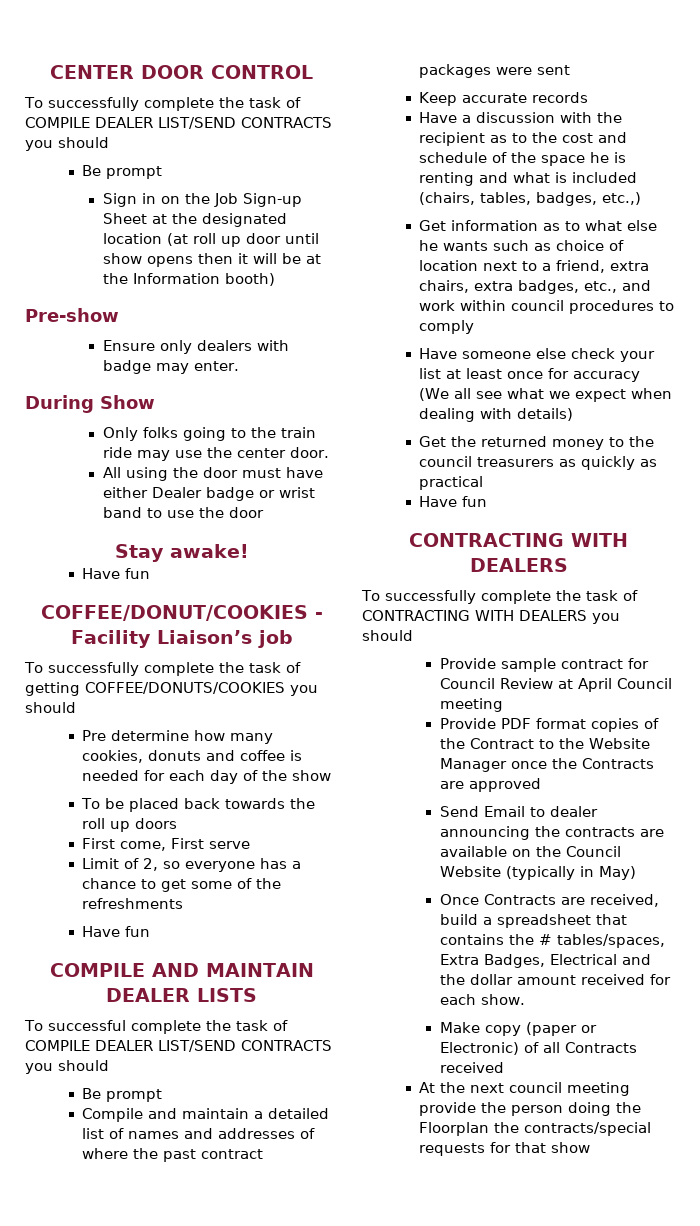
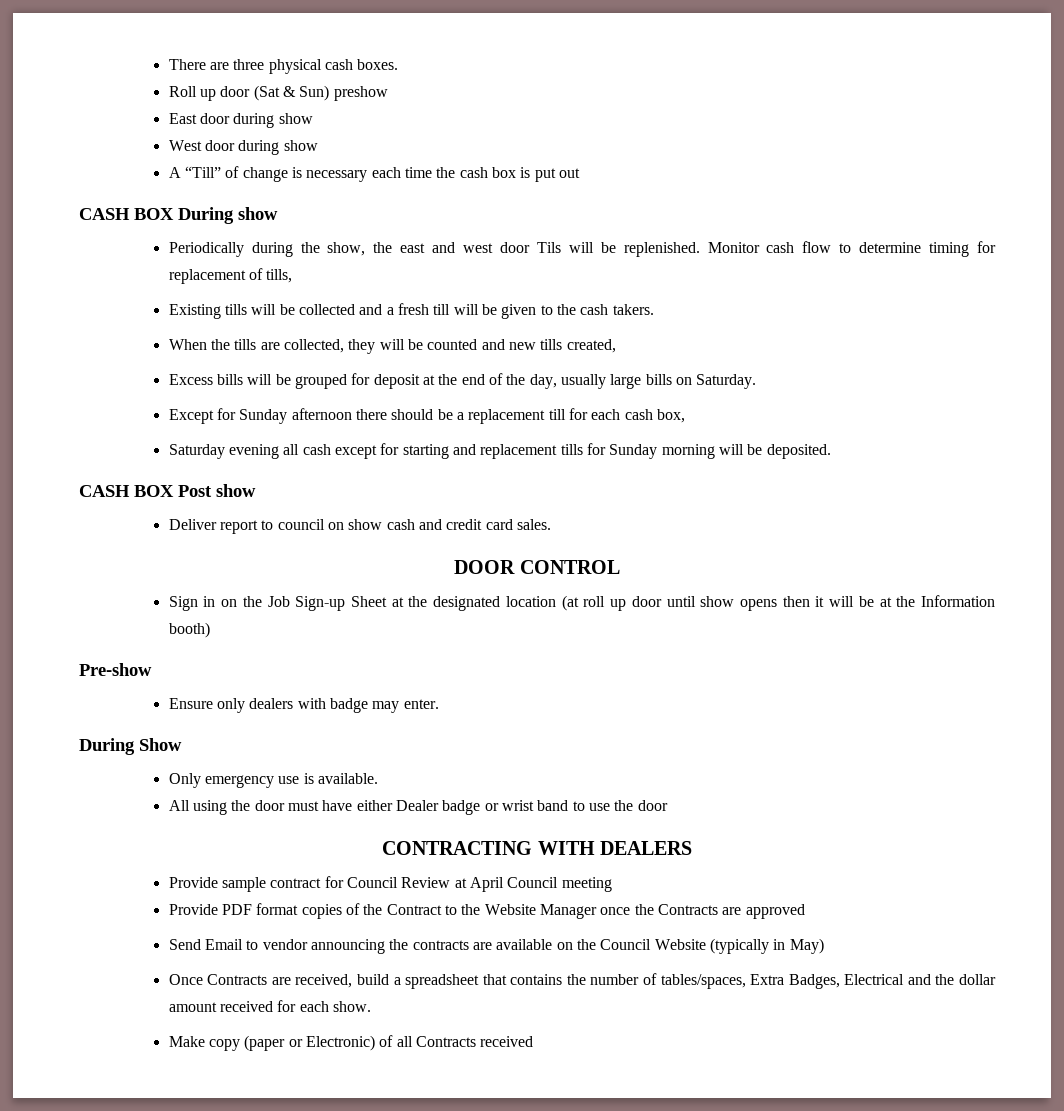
[50,65,313,79] [24,97,301,111] [25,117,332,129] [25,137,109,151] [82,165,163,179] CENTER DOOR CONTROL // To successfully complete the task of COMPILE DEALER LIST/SEND CONTRACTS you should // Be prompt -> [168,59,399,74] [168,85,388,101] [168,113,313,128] [168,140,318,155] [168,166,580,182] [79,207,278,224] [168,241,996,257] [168,268,293,284] [168,303,654,319] [168,339,616,354] [168,373,757,389] [168,408,685,424] [168,443,831,459] [79,484,256,497] [168,519,551,534] [454,560,620,574] There are three physical cash boxes. // Roll up door (Sat & Sun) preshow // East door during show // West door during show // A “Till” of change is necessary each time the cash box is put out // CASH BOX During show // Periodically during the show, the east and west door Tils will be replenished. Monitor cash flow to determine timing for replacement of tills, // Existing tills will be collected and a fresh till will be given to the cash takers. // When the tills are collected, they will be counted and new tills created, // Excess bills will be grouped for deposit at the end of the day, usually large bills on Saturday. // Except for Sunday afternoon there should be a replacement till for each cash box, // Saturday evening all cash except for starting and replacement tills for Sunday morning will be deposited. // CASH BOX Post show // Deliver report to council on show cash and credit card sales. // DOOR CONTROL
[142,427,316,441] [102,447,329,461] folks going to the train ride may use the center door. -> [205,773,379,788] emergency use is available.
[114,544,249,562] [82,568,151,579] [40,605,323,621] [70,630,293,648] [24,662,301,676] [25,682,318,696] [25,702,76,713] [82,730,274,744] [82,750,303,763] [82,770,332,784] [81,798,316,812] [82,818,178,832] [82,838,251,851] [82,858,302,872] [82,878,282,892] [82,898,184,909] [82,926,151,937] [49,963,314,977] [106,988,257,1002] [24,1020,288,1034] [25,1040,332,1052] [25,1060,109,1074] [82,1088,163,1102] [82,1108,330,1122] [82,1128,316,1139] [82,1148,264,1162] [419,64,571,78] [419,92,589,106] [419,112,623,123] [419,132,628,146] [419,152,627,166] [419,172,638,186] [419,192,642,206] [419,220,658,231] [419,240,625,251] [419,260,650,273] [419,280,652,294] [419,300,675,314] [419,320,475,334] [419,348,656,362] [419,368,641,382] [419,388,673,402] [419,408,574,422] [419,436,655,450] [419,456,658,470] [419,476,484,490] [419,496,488,507] [409,533,628,547] [469,558,568,572] [361,590,638,604] [362,610,620,624] [362,630,413,641] Stay awake! // Have fun // COFFEE/DONUT/COOKIES - Facility Liaison’s job // To successfully complete the task of getting COFFEE/DONUTS/COOKIES you should // Pre determine how many cookies, donuts and coffee is needed for each day of the show // To be placed back towards the roll up doors // First come, First serve // Limit of 2, so everyone has a chance to get some of the refreshments // Have fun // COMPILE AND MAINTAIN DEALER LISTS // To successful complete the task of COMPILE DEALER LIST/SEND CONTRACTS you should // Be prompt // Compile and maintain a detailed list of names and addresses of where the past contract packages were sent // Keep accurate records // Have a discussion with the recipient as to the cost and schedule of the space he is renting and what is included (chairs, tables, badges, etc.,) // Get information as to what else he wants such as choice of location next to a friend, extra chairs, extra badges, etc., and work within council procedures to comply // Have someone else check your list at least once for accuracy (We all see what we expect when dealing with details) // Get the returned money to the council treasurers as quickly as practical // Have fun // CONTRACTING WITH DEALERS // To successfully complete the task of CONTRACTING WITH DEALERS you should -> [382,841,692,855] CONTRACTING WITH DEALERS
[549,806,598,817] dealer -> [262,939,308,950] vendor
[538,934,552,945] # -> [590,973,658,985] number of
[419,1082,631,1096] [419,1102,642,1116] [419,1122,652,1136] [419,1142,591,1156] // At the next council meeting provide the person doing the Floorplan the contracts/special requests for that show -> (534, 1041) none

